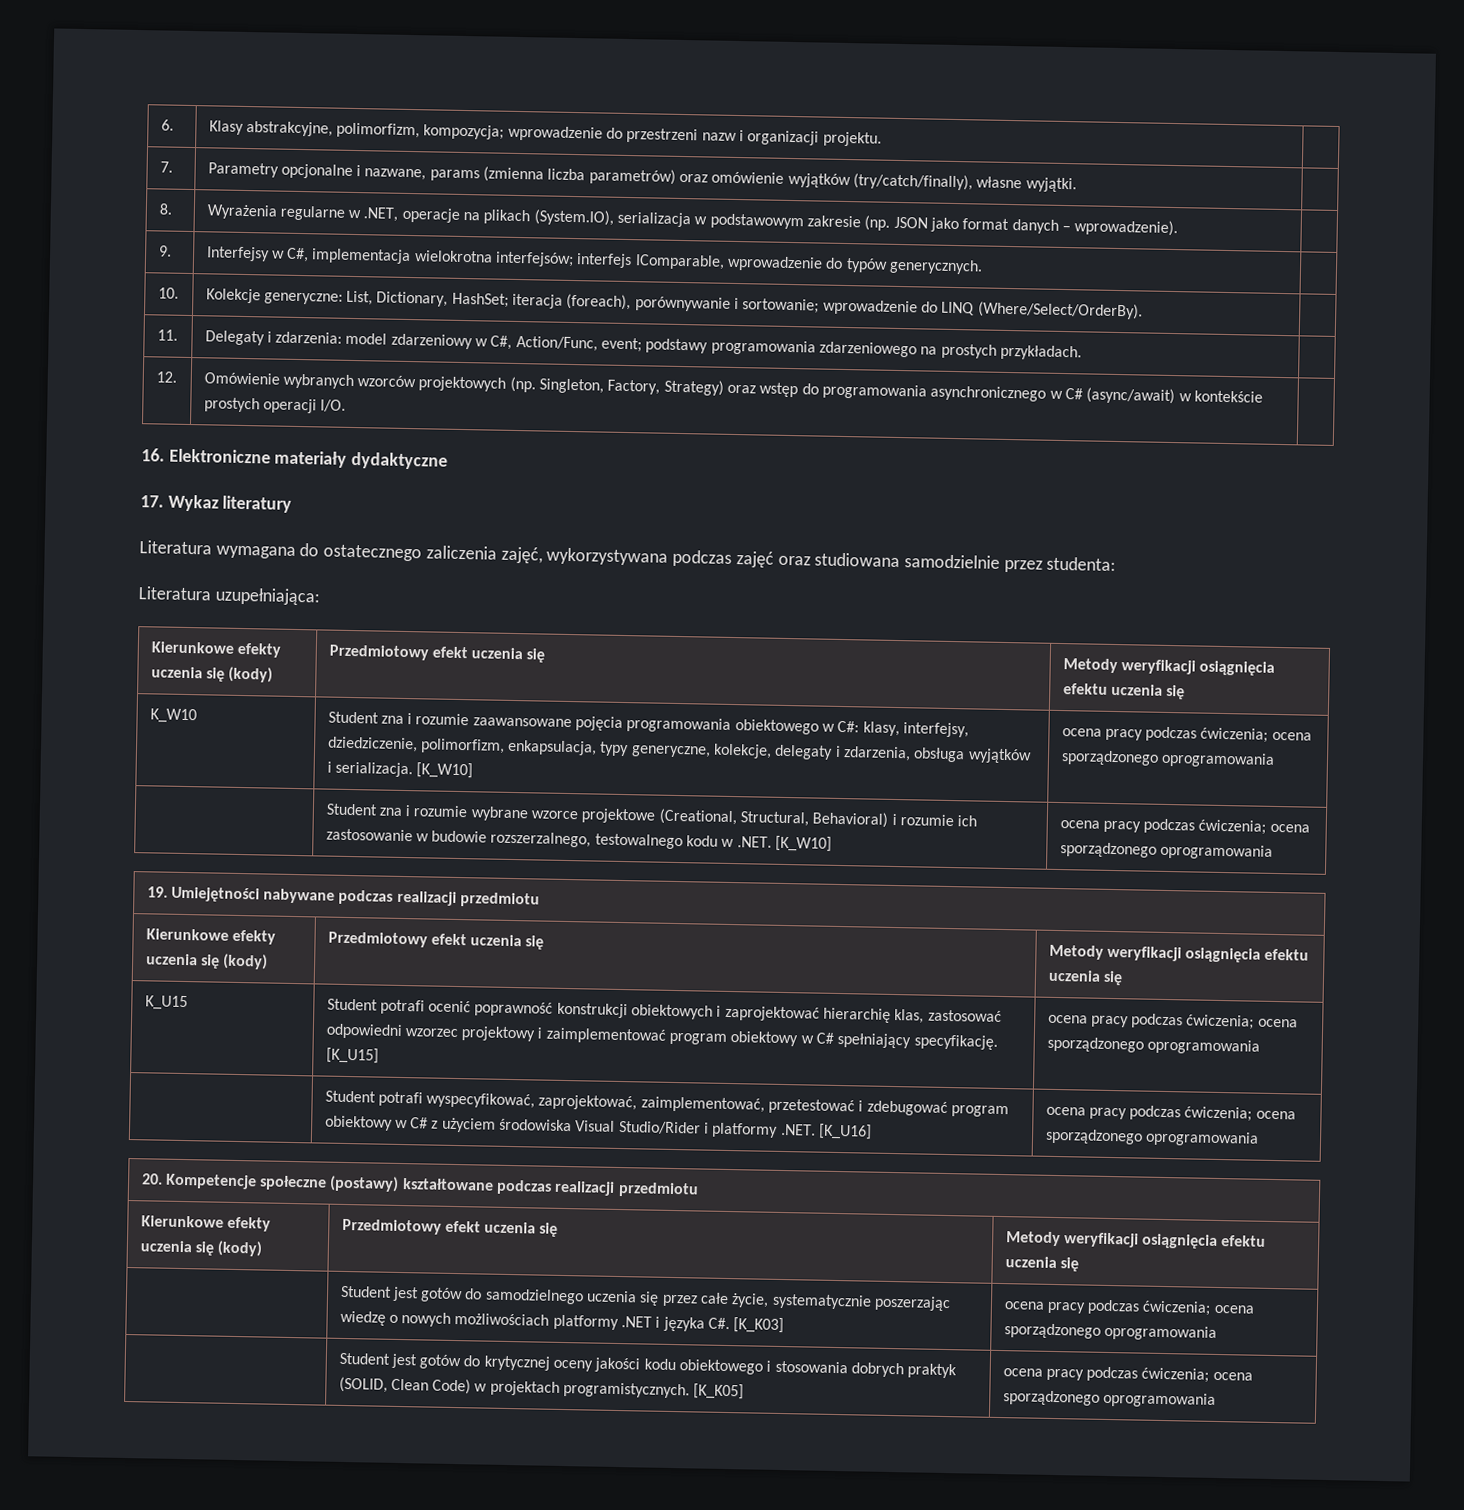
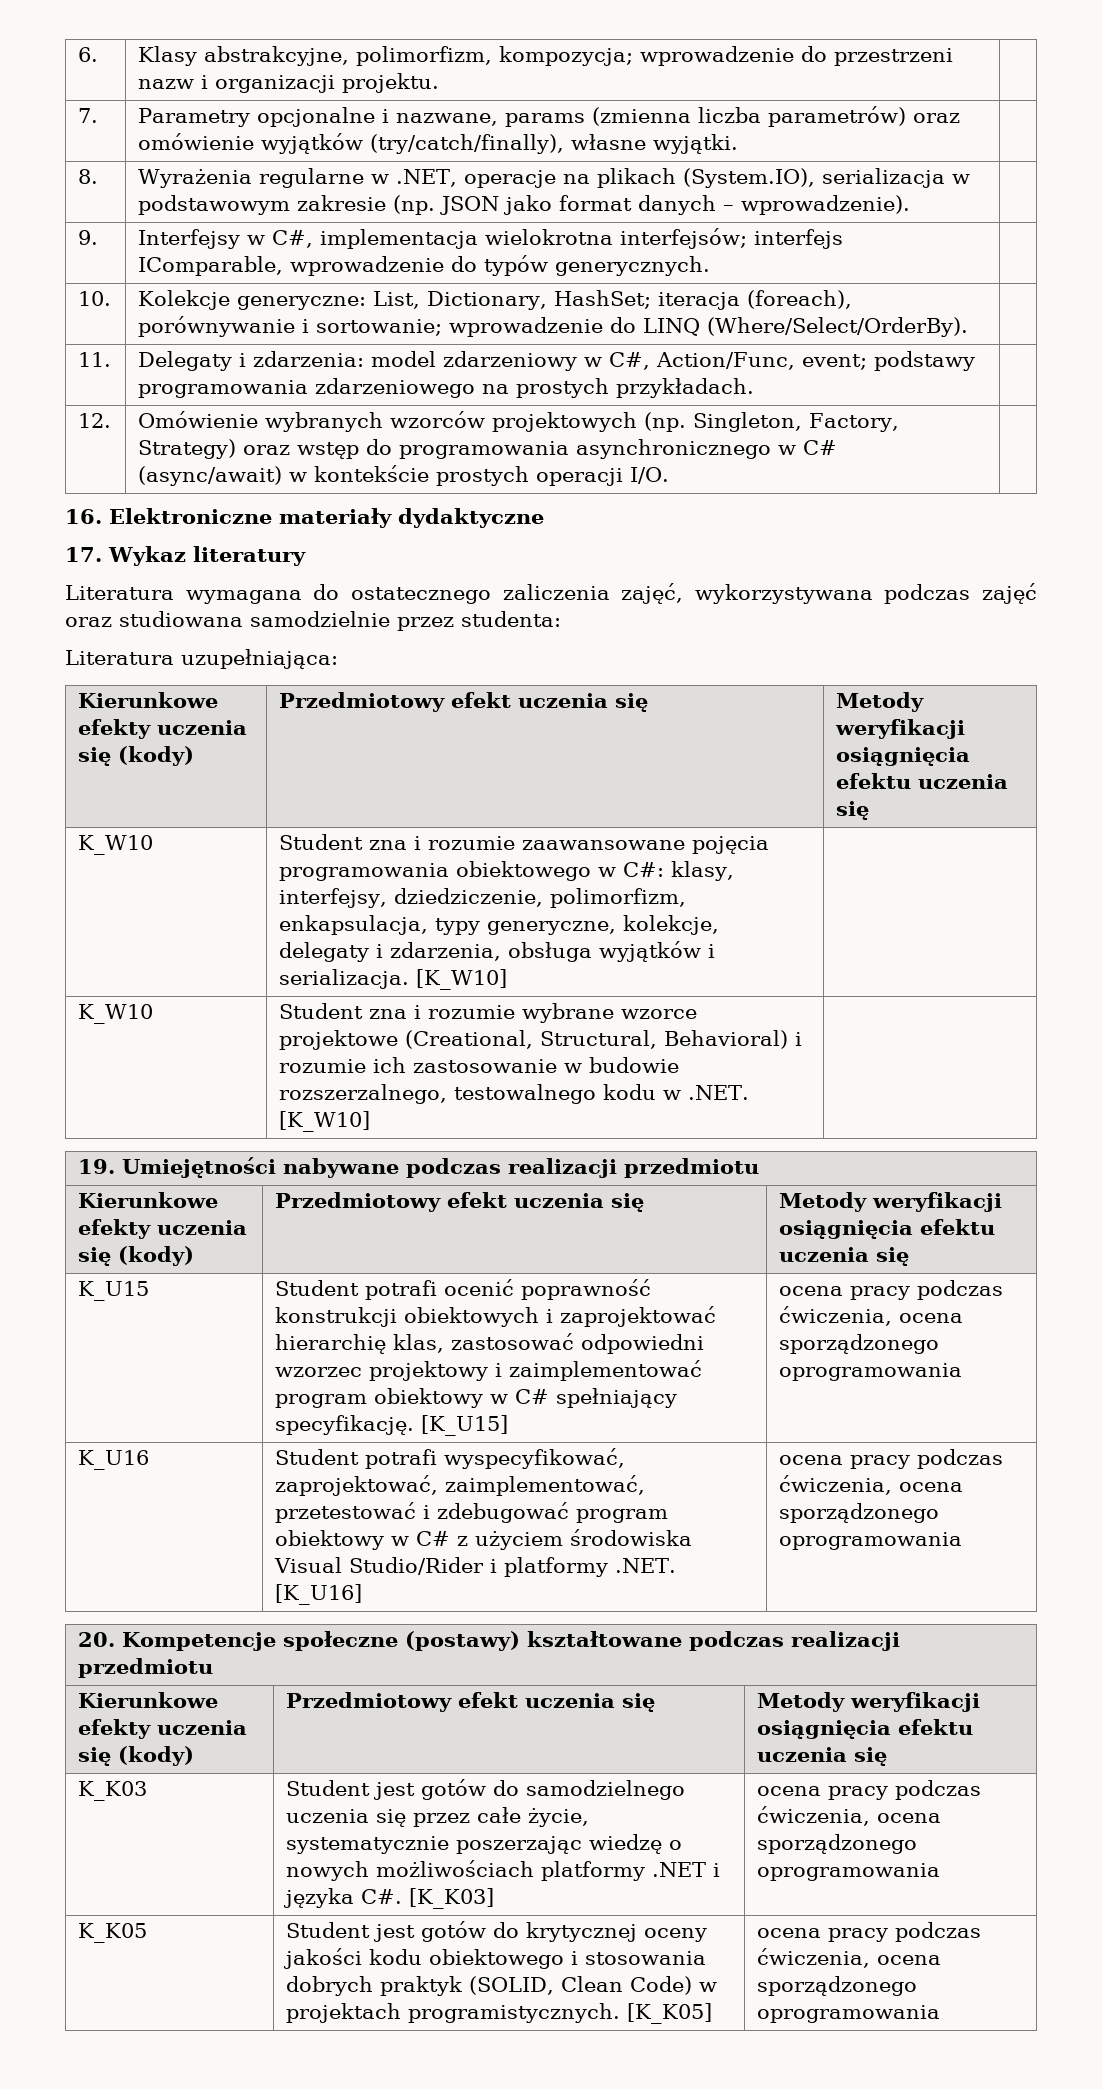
[1061,726,1312,743] [1060,750,1275,768] ocena pracy podczas ćwiczenia; ocena sporządzonego oprogramowania // -> [78,1004,154,1024] // K_W10
[1059,818,1310,835] [1059,842,1273,860] ocena pracy podczas ćwiczenia; ocena sporządzonego oprogramowania -> (371, 1121) none
[1186,1014,1298,1030] [1046,1036,1260,1055] ćwiczenia; ocena sporządzonego oprogramowania // -> [779,1306,964,1326] [779,1334,940,1354] [779,1363,963,1381] [78,1450,150,1470] ćwiczenia, ocena sporządzonego oprogramowania // K_U16
[1184,1106,1253,1122] ćwiczenia; -> [779,1475,893,1495] ćwiczenia,
(1079, 1264) none -> [78,1781,148,1801] K_K03
[1142,1300,1254,1316] [1003,1323,1217,1341] ćwiczenia; ocena sporządzonego oprogramowania // -> [757,1806,942,1826] [757,1834,918,1854] [757,1863,941,1881] [78,1923,148,1943] ćwiczenia, ocena sporządzonego oprogramowania // K_K05
[1141,1367,1210,1383] ćwiczenia; -> [757,1948,871,1968] ćwiczenia,

